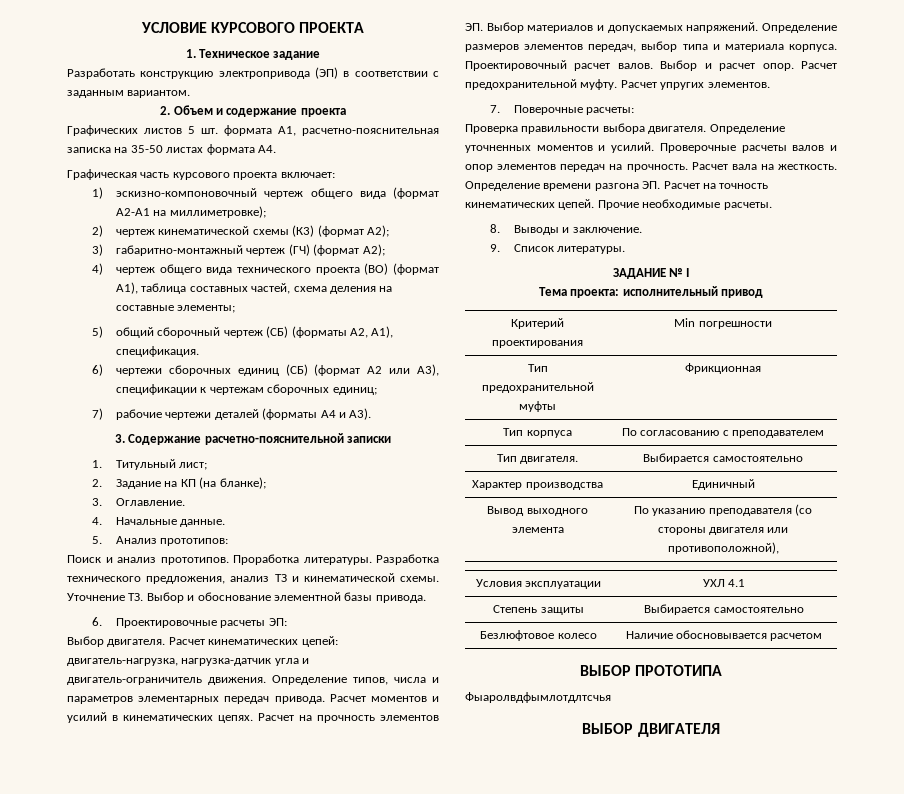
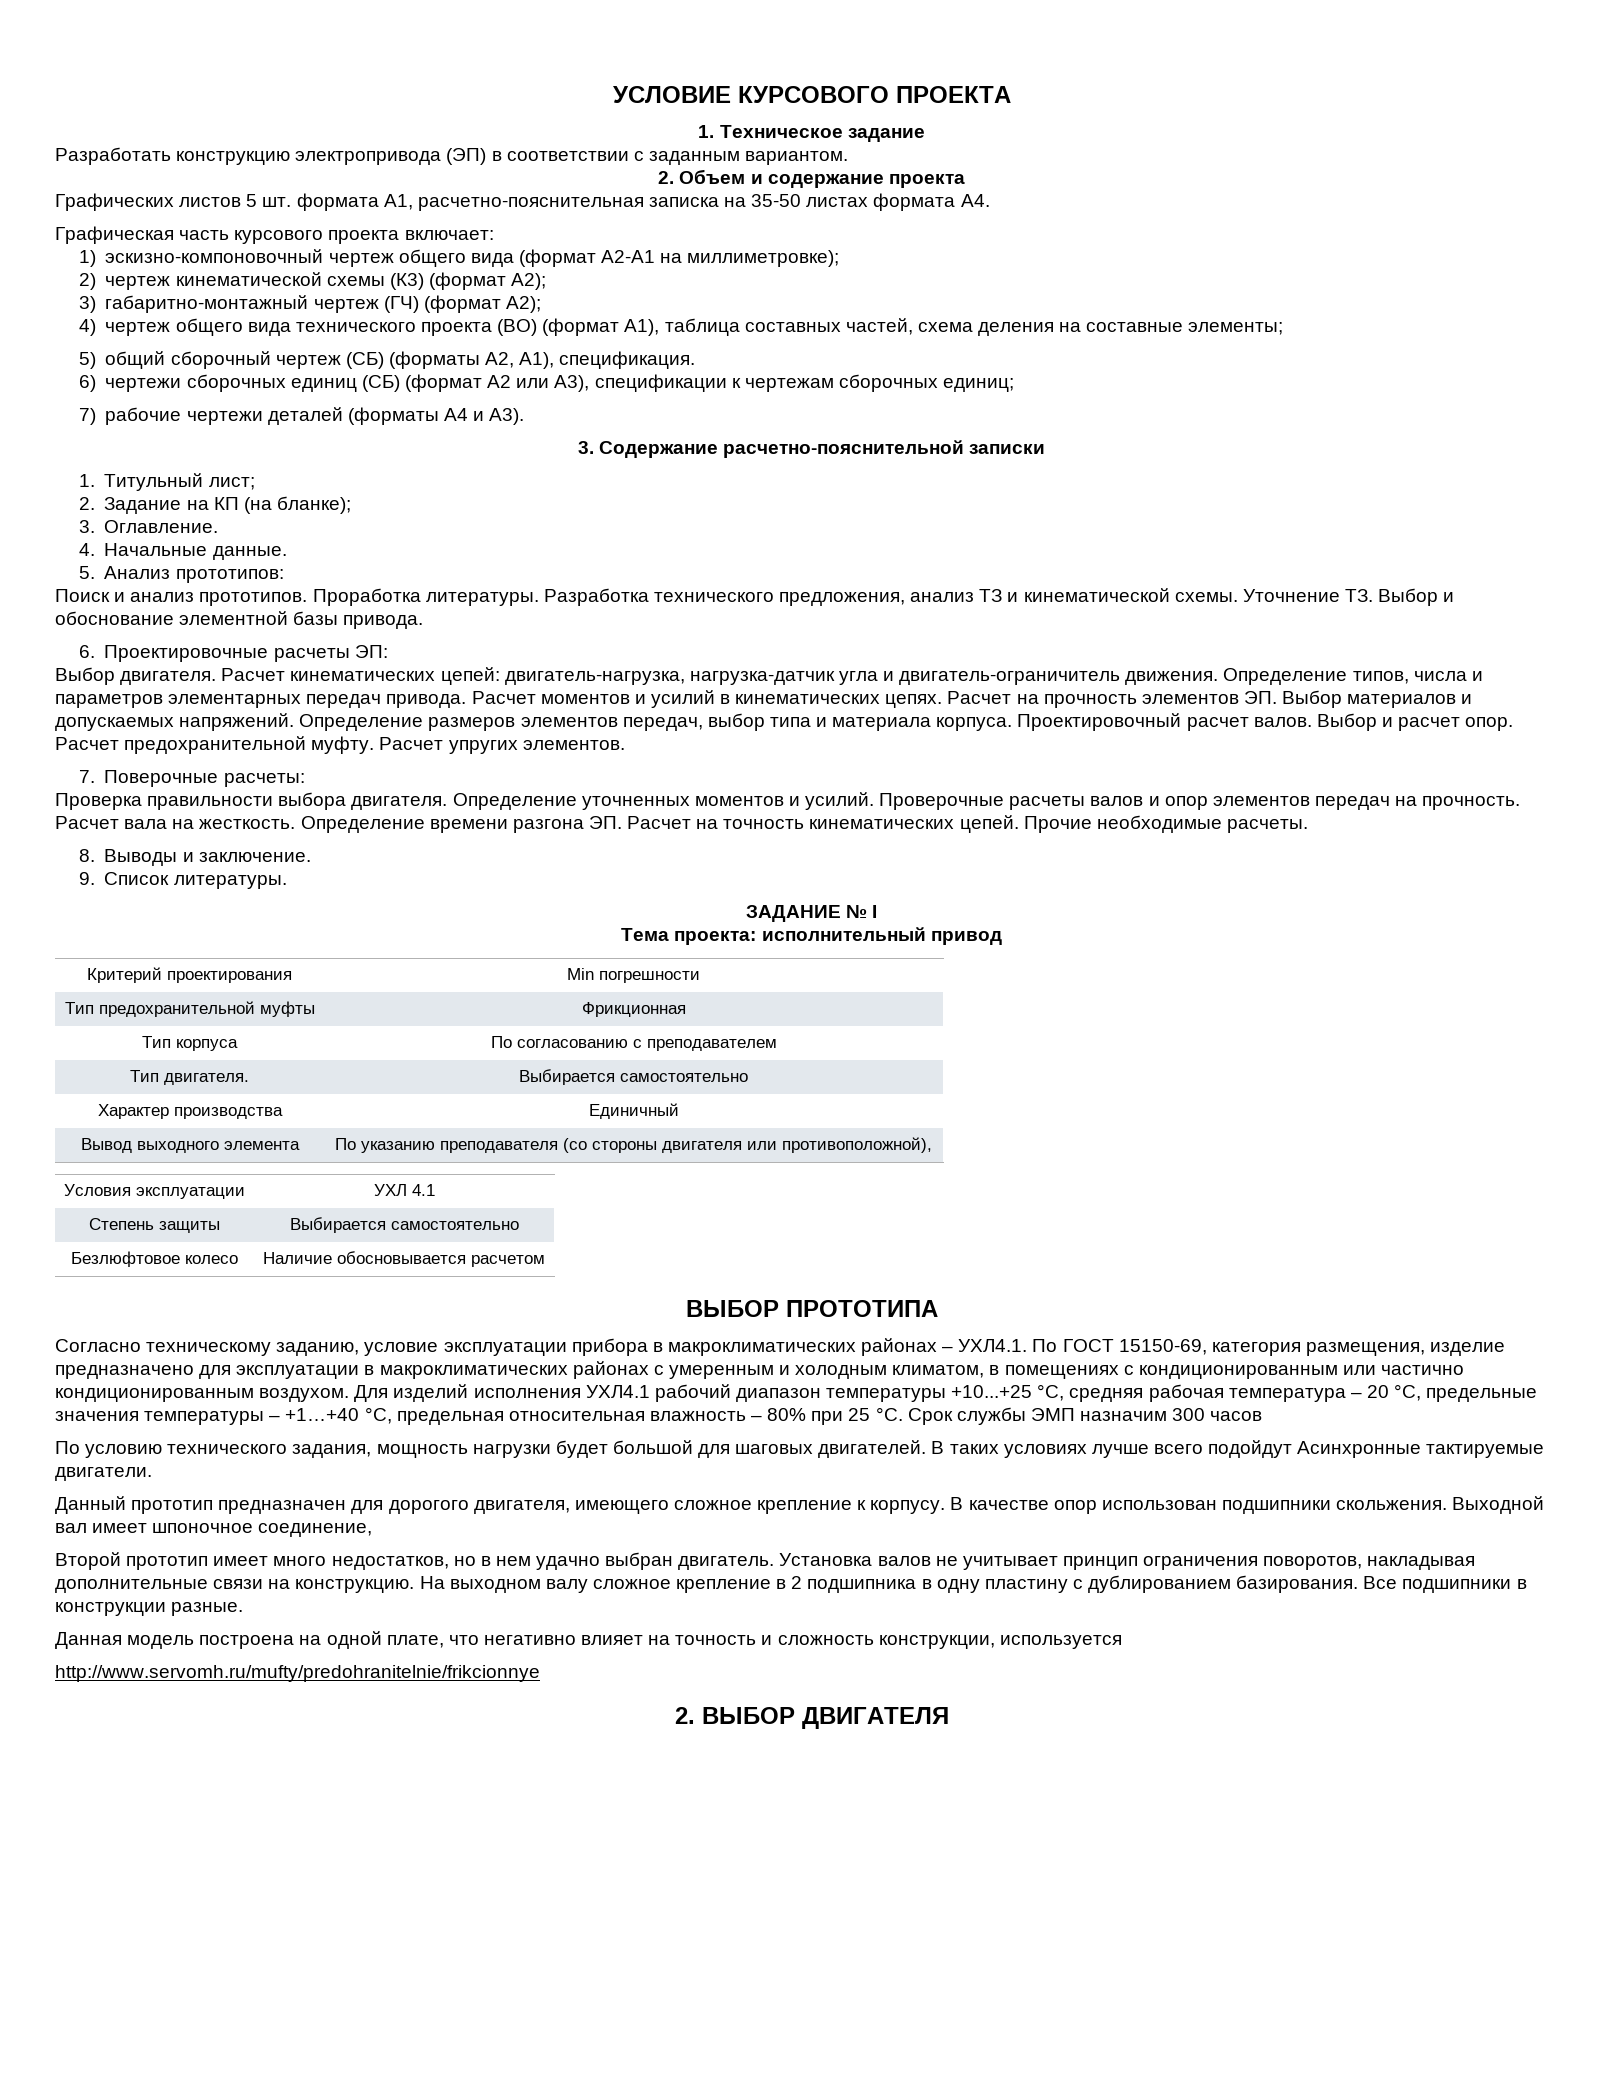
[465,692,611,703] Фыаролвдфымлотдлтсчья // -> [55,1338,1506,1356] [55,1361,1465,1379] [55,1384,1538,1402] [55,1407,1263,1425] [55,1440,1545,1458] [55,1467,152,1481] [55,1496,1545,1514] [55,1523,373,1537] [55,1552,1476,1570] [55,1575,1527,1593] [55,1602,244,1616] [55,1631,1122,1649] [55,1665,540,1682] [674,1707,695,1724] Согласно техническому заданию, условие эксплуатации прибора в макроклиматических районах – УХЛ4.1. По ГОСТ 15150-69, категория размещения, изделие предназначено для эксплуатации в макроклиматических районах с умеренным и холодным климатом, в помещениях с кондиционированным или частично кондиционированным воздухом. Для изделий исполнения УХЛ4.1 рабочий диапазон температуры +10...+25 °С, средняя рабочая температура – 20 °С, предельные значения температуры – +1…+40 °С, предельная относительная влажность – 80% при 25 °С. Срок службы ЭМП назначим 300 часов // По условию технического задания, мощность нагрузки будет большой для шаговых двигателей. В таких условиях лучше всего подойдут Асинхронные тактируемые двигатели. // Данный прототип предназначен для дорогого двигателя, имеющего сложное крепление к корпусу. В качестве опор использован подшипники скольжения. Выходной вал имеет шпоночное соединение, // Второй прототип имеет много недостатков, но в нем удачно выбран двигатель. Установка валов не учитывает принцип ограничения поворотов, накладывая дополнительные связи на конструкцию. На выходном валу сложное крепление в 2 подшипника в одну пластину с дублированием базирования. Все подшипники в конструкции разные. // Данная модель построена на одной плате, что негативно влияет на точность и сложность конструкции, используется // http://www.servomh.ru/mufty/predohranitelnie/frikcionnye // 2.

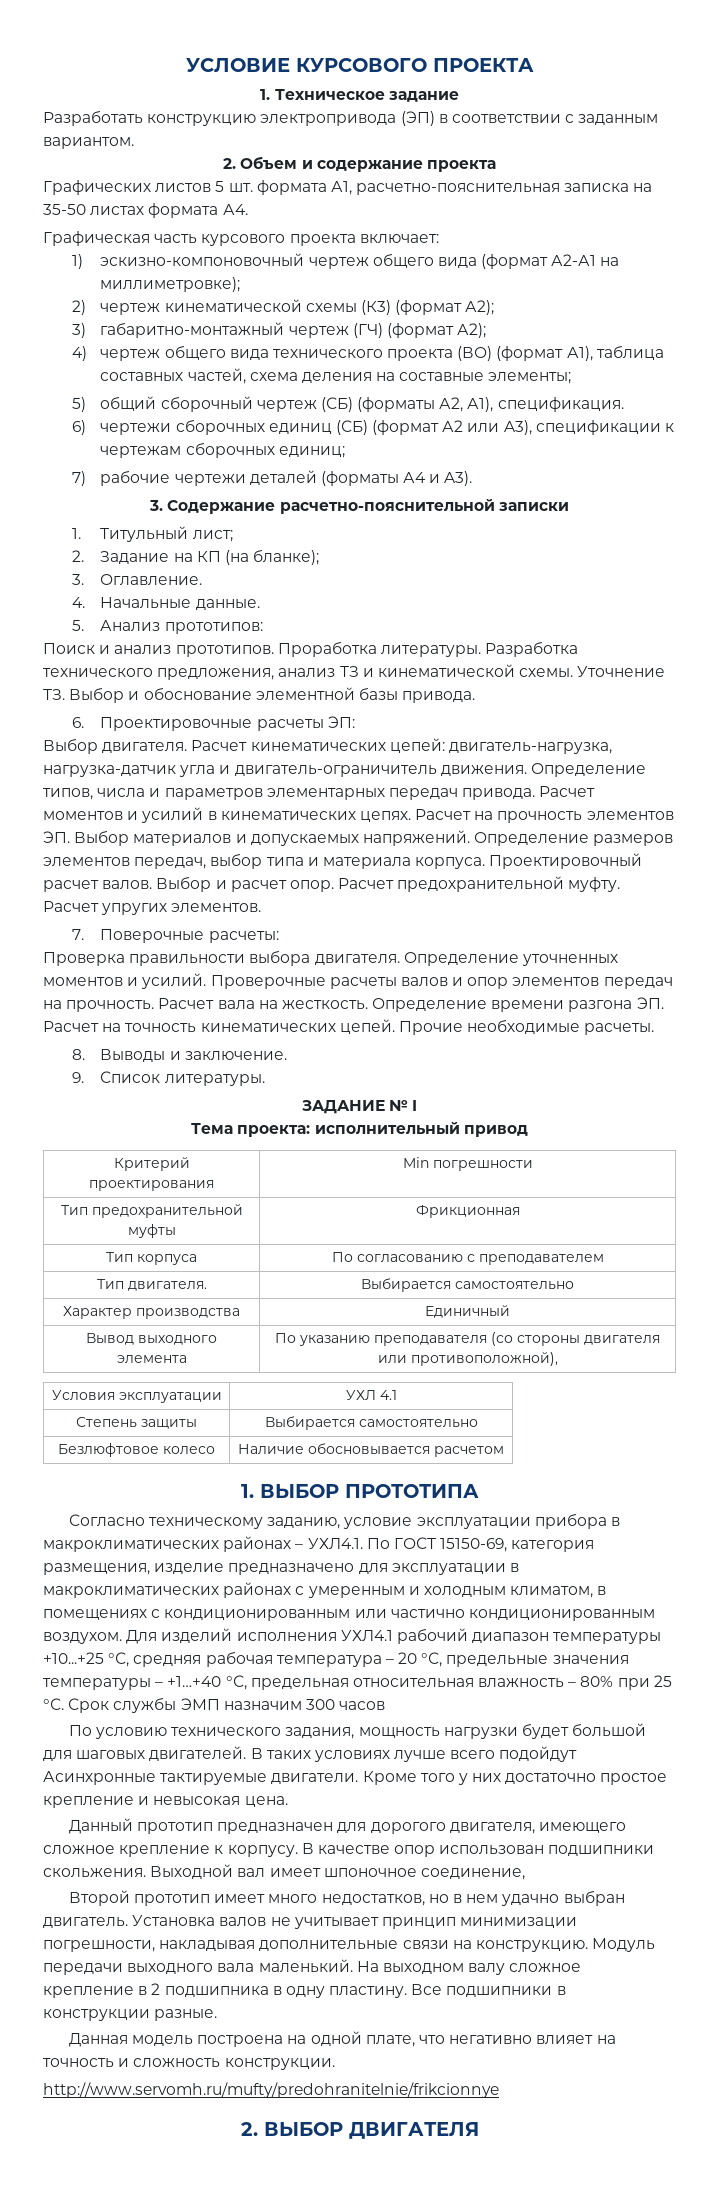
(545, 1261) none -> [240,1484,254,1498] 1.
(152, 1474) none -> [362,1771,668,1785] [43,1796,288,1808] Кроме того у них достаточно простое крепление и невысокая цена.
[1143,1556,1363,1570] ограничения поворотов, -> [460,1917,578,1928] [43,1940,155,1952] минимизации погрешности,
(415, 1586) none -> [592,1938,656,1952] [43,1959,353,1975] Модуль передачи выходного вала маленький.
[984,1575,1359,1593] пластину с дублированием базирования. -> [329,1986,408,1998] пластину.
[878,1635,1122,1649] конструкции, используется -> [224,2058,335,2070] конструкции.

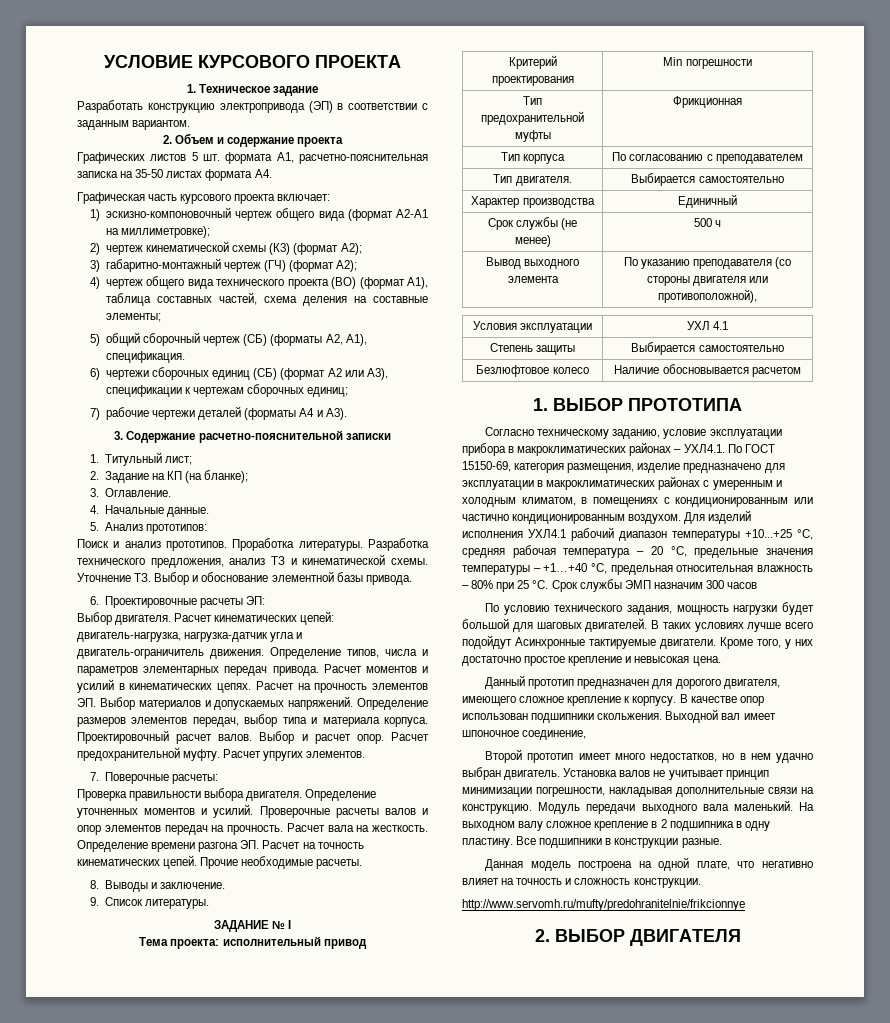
(510, 1311) none -> [487,217,578,230] [514,235,551,247] [693,218,722,227] // Срок службы (не менее) | 500 ч
[420,1773,455,1782] того -> [757,639,781,648] того,

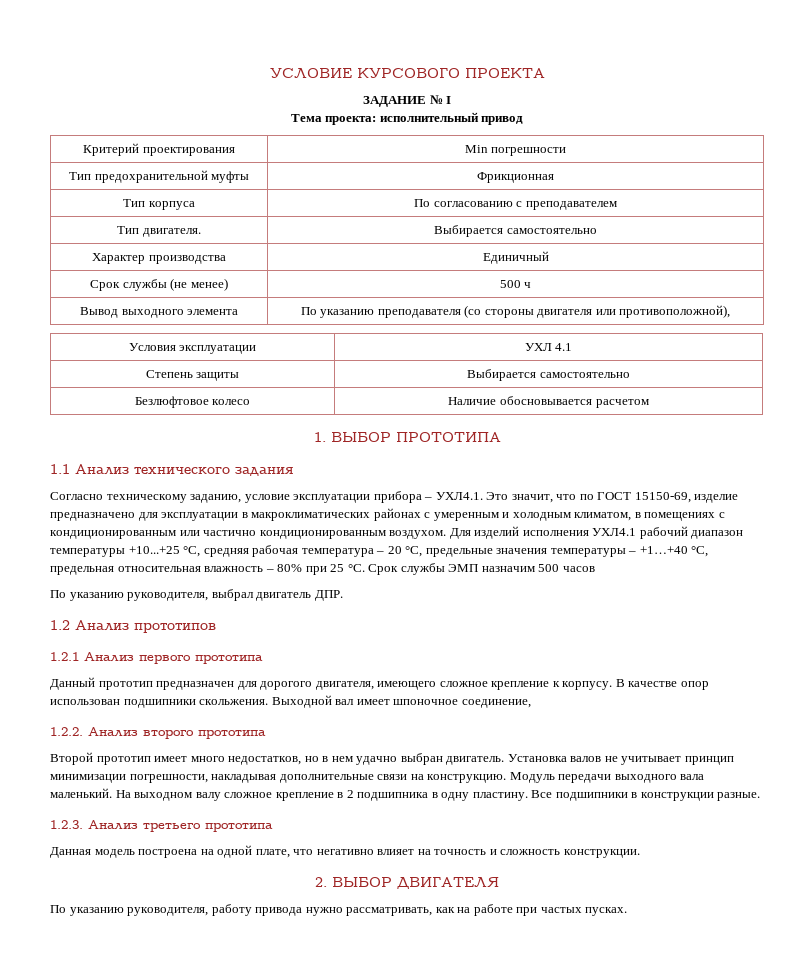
[186,84,319,96] [77,100,428,113] [77,120,191,130] [162,133,344,147] [77,152,428,164] [77,169,272,181] [77,192,331,204] [90,207,428,221] [105,226,211,238] [90,241,362,255] [90,258,358,272] [90,276,428,289] [105,292,428,306] [105,313,161,322] [90,332,367,346] [105,351,185,363] [90,367,388,380] [105,384,349,397] [90,406,347,420] [114,430,391,443] [90,452,193,466] [90,470,249,483] [90,488,171,497] [90,505,210,517] [90,522,208,534] [77,538,429,551] [77,554,428,568] [77,571,412,585] [90,596,266,608] [77,611,335,625] [77,632,303,642] [77,647,428,659] [77,664,428,676] [77,679,429,693] [77,696,428,710] [77,714,428,727] [77,730,429,744] [77,747,366,761] [90,772,219,784] [77,788,377,801] [77,804,429,818] [77,823,428,835] [77,840,364,852] [77,855,363,869] [90,880,226,892] [90,897,210,909] // 1. Техническое задание // Разработать конструкцию электропривода (ЭП) в соответствии с заданным вариантом. // 2. Объем и содержание проекта // Графических листов 5 шт. формата А1, расчетно-пояснительная записка на 35-50 листах формата А4. // Графическая часть курсового проекта включает: // 1) эскизно-компоновочный чертеж общего вида (формат А2-А1 на миллиметровке); // 2) чертеж кинематической схемы (К3) (формат А2); // 3) габаритно-монтажный чертеж (ГЧ) (формат А2); // 4) чертеж общего вида технического проекта (ВО) (формат А1), таблица составных частей, схема деления на составные элементы; // 5) общий сборочный чертеж (СБ) (форматы А2, А1), спецификация. // 6) чертежи сборочных единиц (СБ) (формат А2 или A3), спецификации к чертежам сборочных единиц; // 7) рабочие чертежи деталей (форматы А4 и A3). // 3. Содержание расчетно-пояснительной записки // 1. Титульный лист; // 2. Задание на КП (на бланке); // 3. Оглавление. // 4. Начальные данные. // 5. Анализ прототипов: // Поиск и анализ прототипов. Проработка литературы. Разработка технического предложения, анализ ТЗ и кинематической схемы. Уточнение ТЗ. Выбор и обоснование элементной базы привода. // 6. Проектировочные расчеты ЭП: // Выбор двигателя. Расчет кинематических цепей: двигатель-нагрузка, нагрузка-датчик угла и двигатель-ограничитель движения. Определение типов, числа и параметров элементарных передач привода. Расчет моментов и усилий в кинематических цепях. Расчет на прочность элементов ЭП. Выбор материалов и допускаемых напряжений. Определение размеров элементов передач, выбор типа и материала корпуса. Проектировочный расчет валов. Выбор и расчет опор. Расчет предохранительной муфту. Расчет упругих элементов. // 7. Поверочные расчеты: // Проверка правильности выбора двигателя. Определение уточненных моментов и усилий. Проверочные расчеты валов и опор элементов передач на прочность. Расчет вала на жесткость. Определение времени разгона ЭП. Расчет на точность кинематических цепей. Прочие необходимые расчеты. // 8. Выводы и заключение. // 9. Список литературы. -> (545, 73) none
(742, 404) none -> [50,464,294,476] // 1.1 Анализ технического задания
[508,442,775,456] [462,461,635,473] в макроклиматических районах – УХЛ4.1. По ГОСТ 15150-69, категория размещения, -> [424,492,691,503] – УХЛ4.1. Это значит, что по ГОСТ 15150-69,
[705,580,724,589] 300 -> [538,564,560,572] 500
[503,602,814,615] [462,618,813,632] [462,635,813,649] [462,656,721,666] условию технического задания, мощность нагрузки будет большой для шаговых двигателей. В таких условиях лучше всего подойдут Асинхронные тактируемые двигатели. Кроме того, у них достаточно простое крепление и невысокая цена. -> [69,589,343,601] [50,620,216,633] [50,652,263,664] указанию руководителя, выбрал двигатель ДПР. // 1.2 Анализ прототипов // 1.2.1 Анализ первого прототипа
(587, 735) none -> [50,727,266,739] // 1.2.2. Анализ второго прототипа
(722, 843) none -> [50,820,273,832] // 1.2.3. Анализ третьего прототипа
[462,899,745,911] // http://www.servomh.ru/mufty/predohranitelnie/frikcionnye -> (640, 853) none
(741, 937) none -> [50,904,628,916] // По указанию руководителя, работу привода нужно рассматривать, как на работе при частых пусках.

